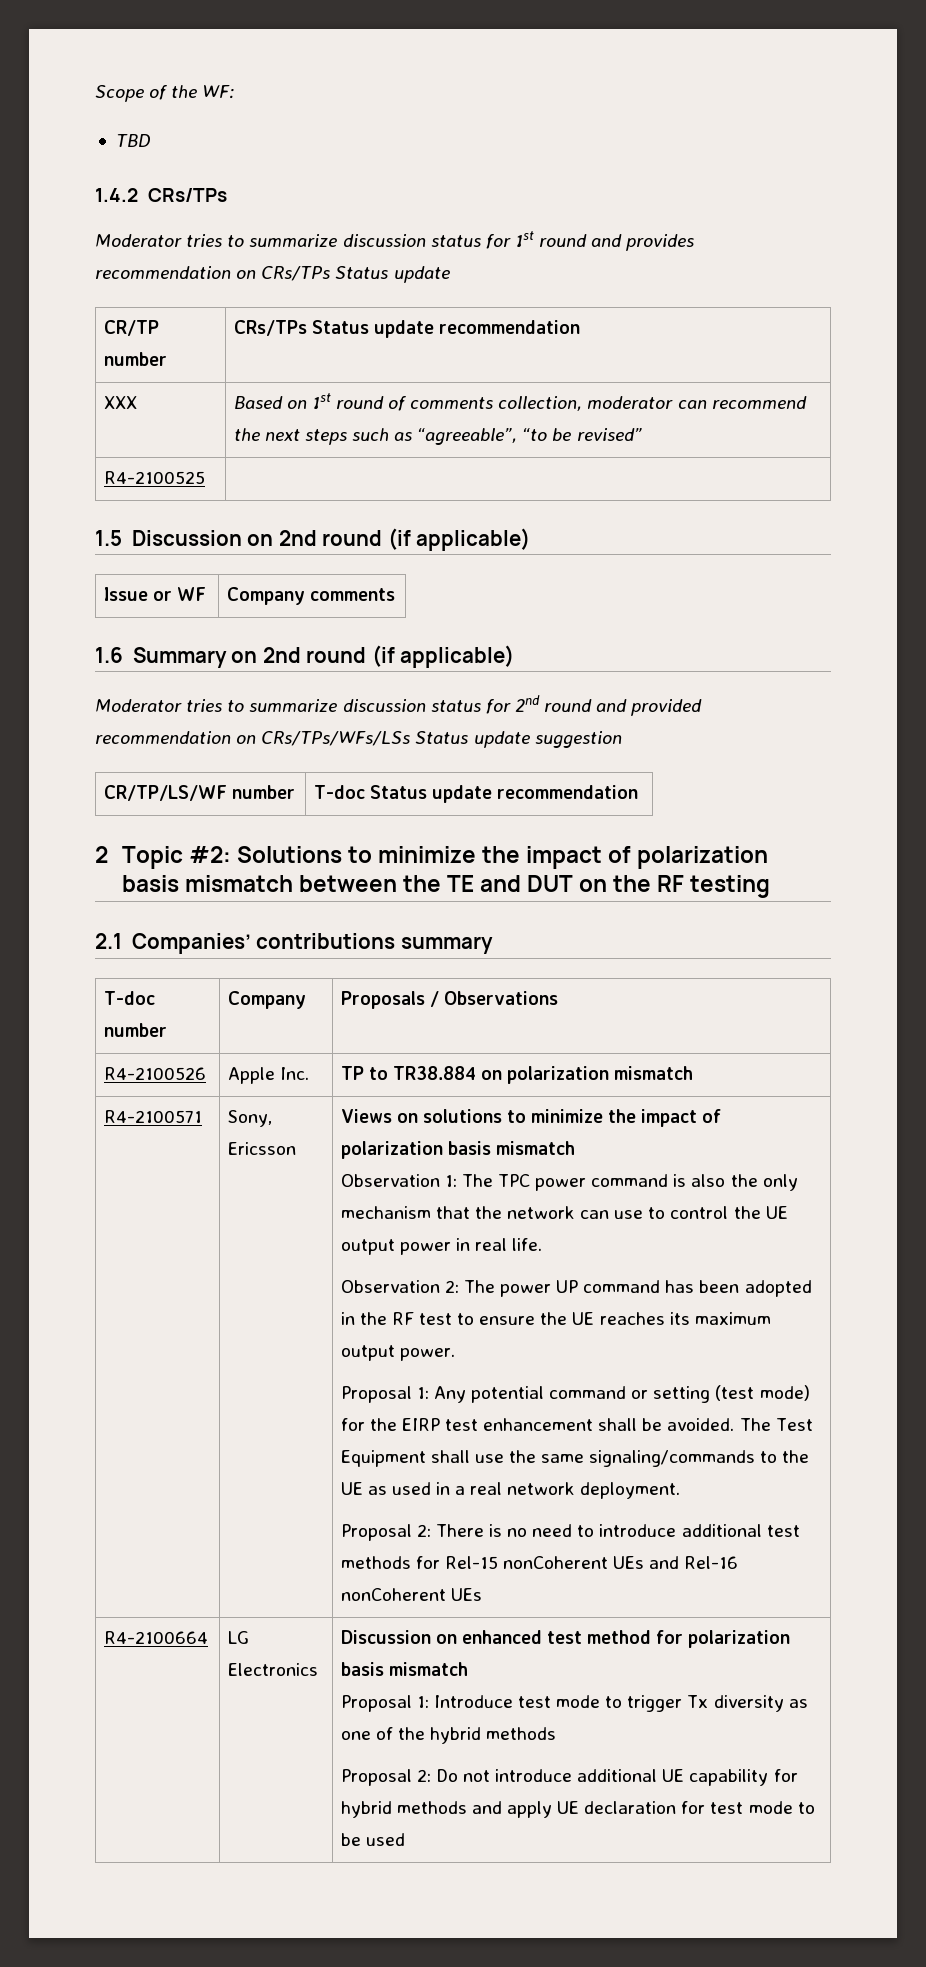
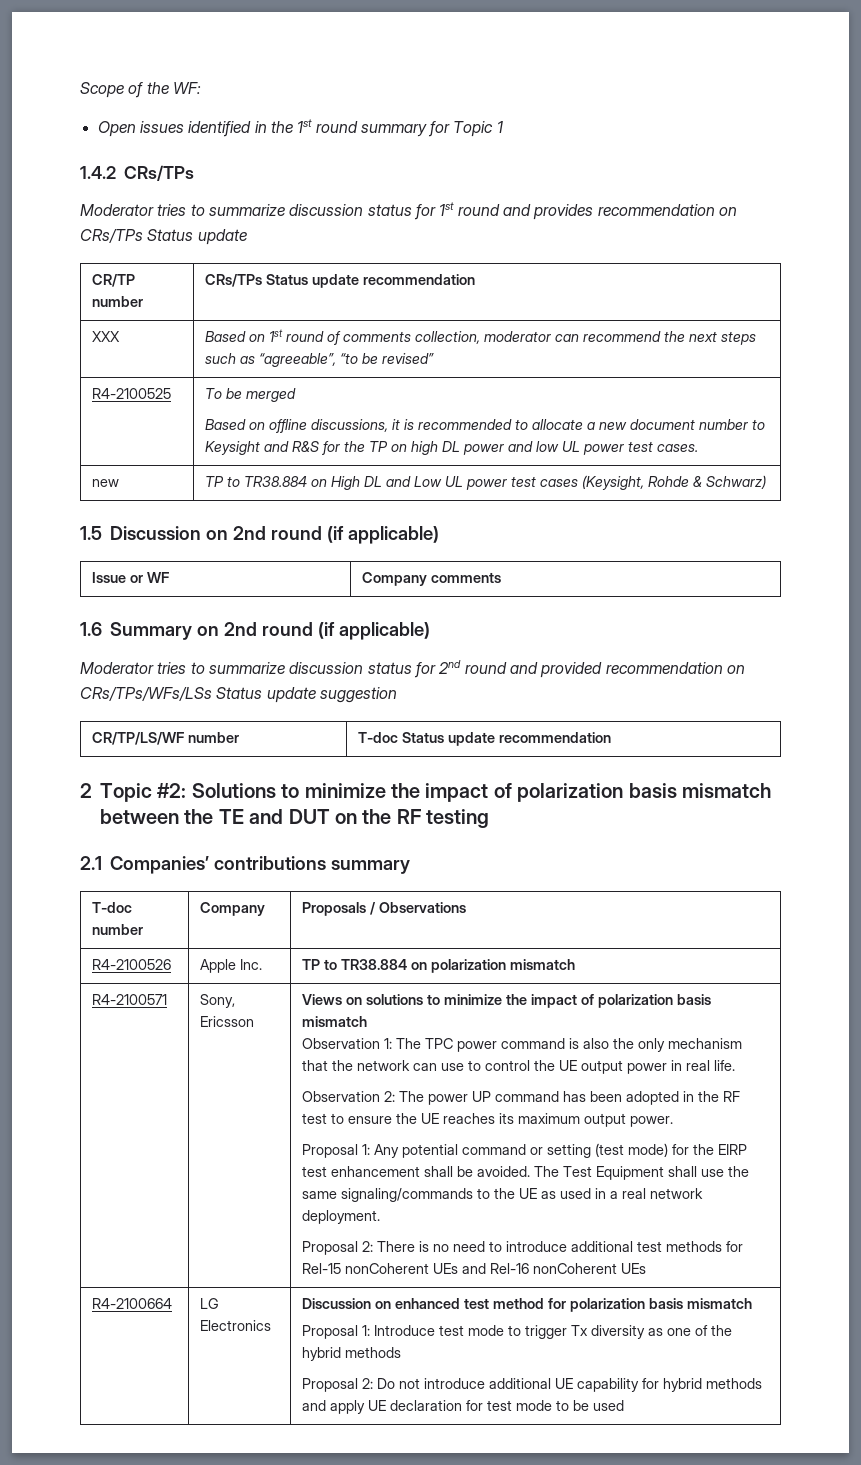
[115,134,150,147] TBD -> [97,119,503,137] Open issues identified in the 1st round summary for Topic 1
(205, 477) none -> [205,388,297,402] [205,419,766,433] [205,441,699,455] [92,479,120,487] [205,475,767,490] To be merged // Based on offline discussions, it is recommended to allocate a new document number to Keysight and R&S for the TP on high DL power and low UL power test cases. // new | TP to TR38.884 on High DL and Low UL power test cases (Keysight, Rohde & Schwarz)

